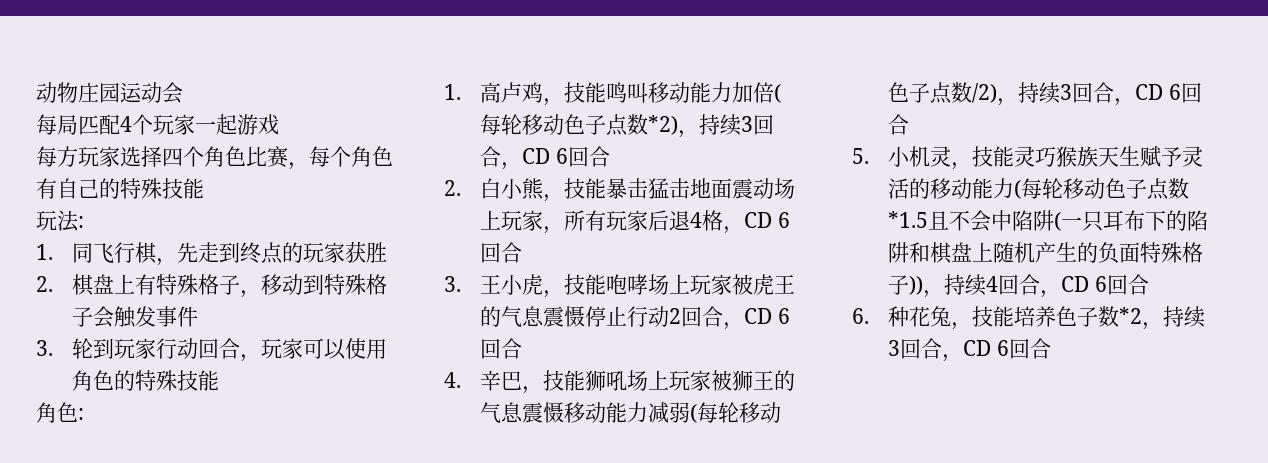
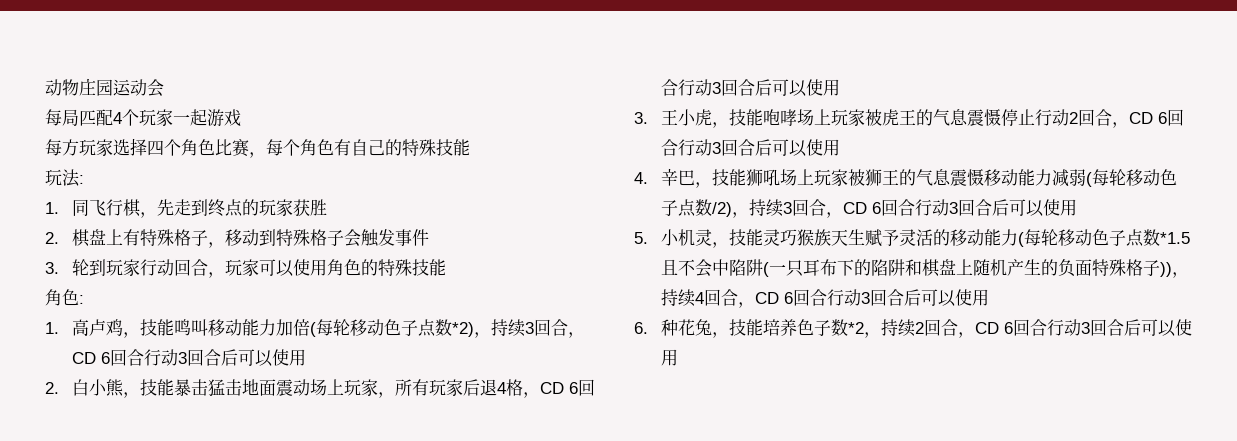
(610, 156) none -> [143,349,306,367] 行动3回合后可以使用
(523, 252) none -> [677,79,840,97] 行动3回合后可以使用
(523, 348) none -> [677,139,840,157] 行动3回合后可以使用
(910, 124) none -> [914,199,1077,217] 行动3回合后可以使用
(1149, 284) none -> [826,289,989,307] 行动3回合后可以使用
[888,338,1051,362] 3回合，CD 6回合 -> [914,319,1192,338] [660,349,678,366] 2回合，CD 6回合行动3回合后可以使用

